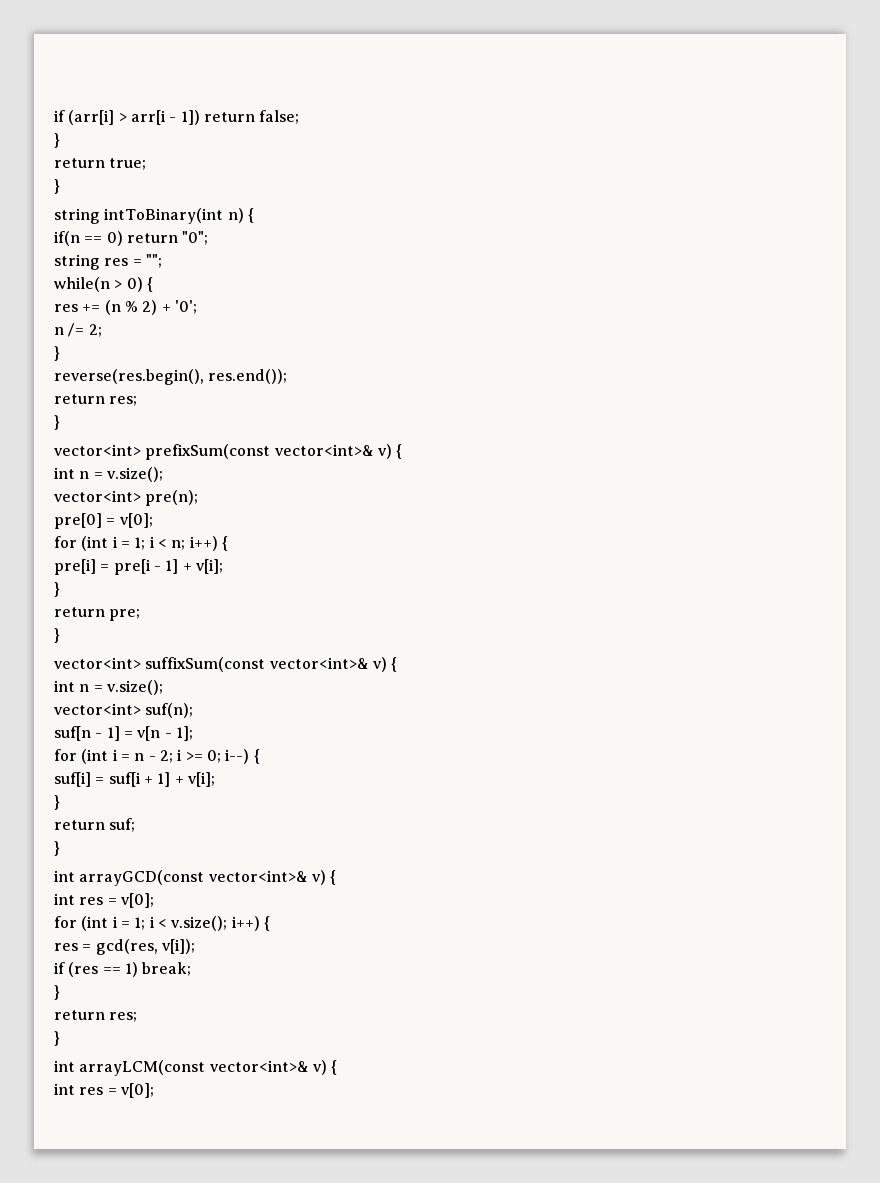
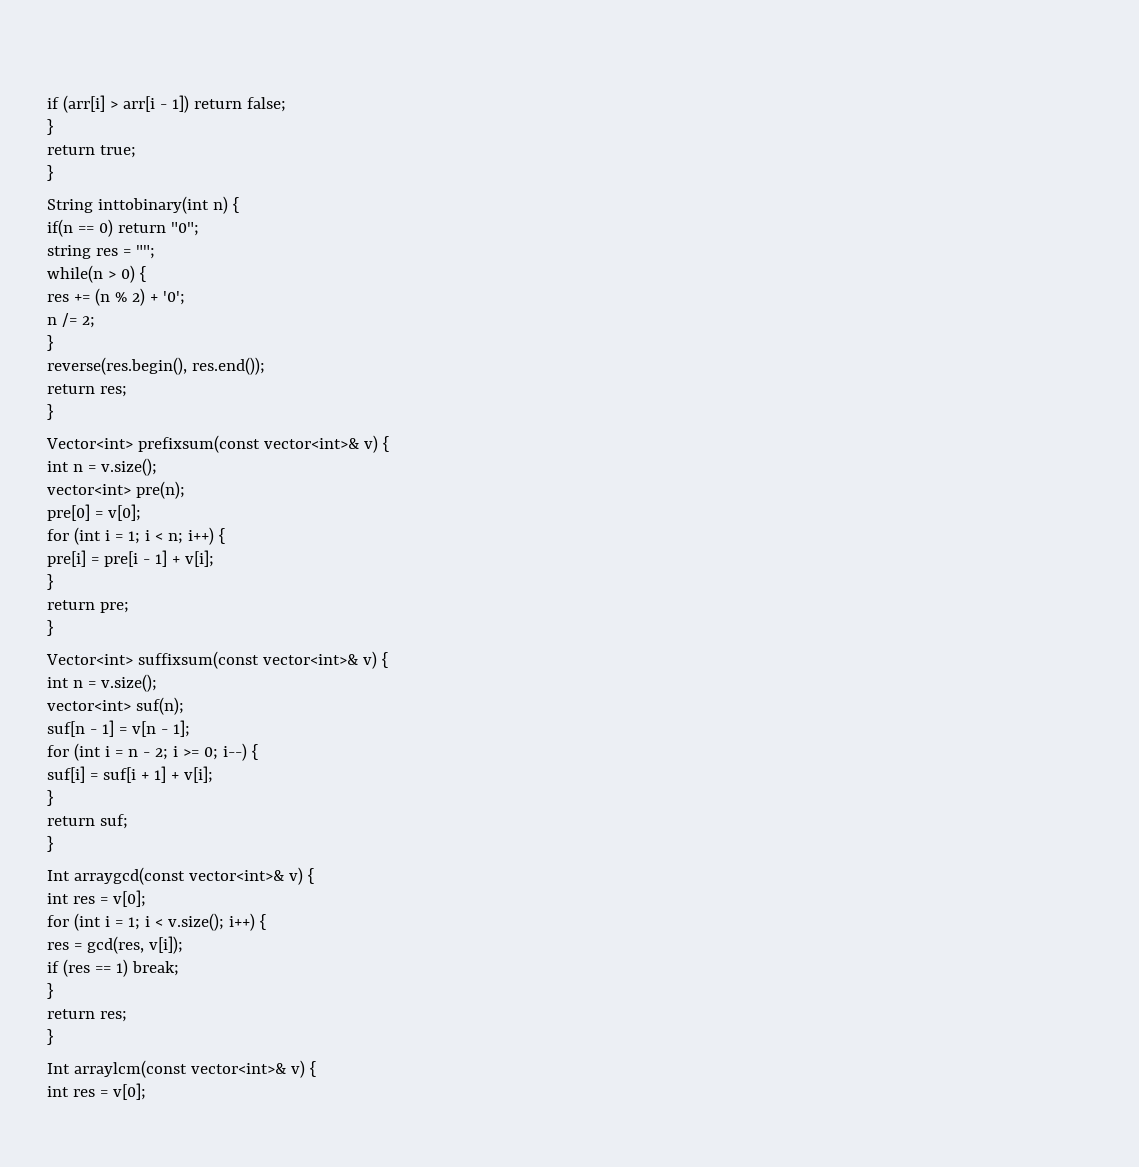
[54,208,224,224] string intToBinary(int -> [47,196,209,214] String inttobinary(int
[54,444,271,460] vector<int> prefixSum(const -> [46,435,260,453] Vector<int> prefixsum(const
[54,657,266,672] vector<int> suffixSum(const -> [46,651,259,669] Vector<int> suffixsum(const
[54,870,205,886] int arrayGCD(const -> [47,867,185,885] Int arraygcd(const
[54,1060,206,1076] int arrayLCM(const -> [47,1060,187,1078] Int arraylcm(const

